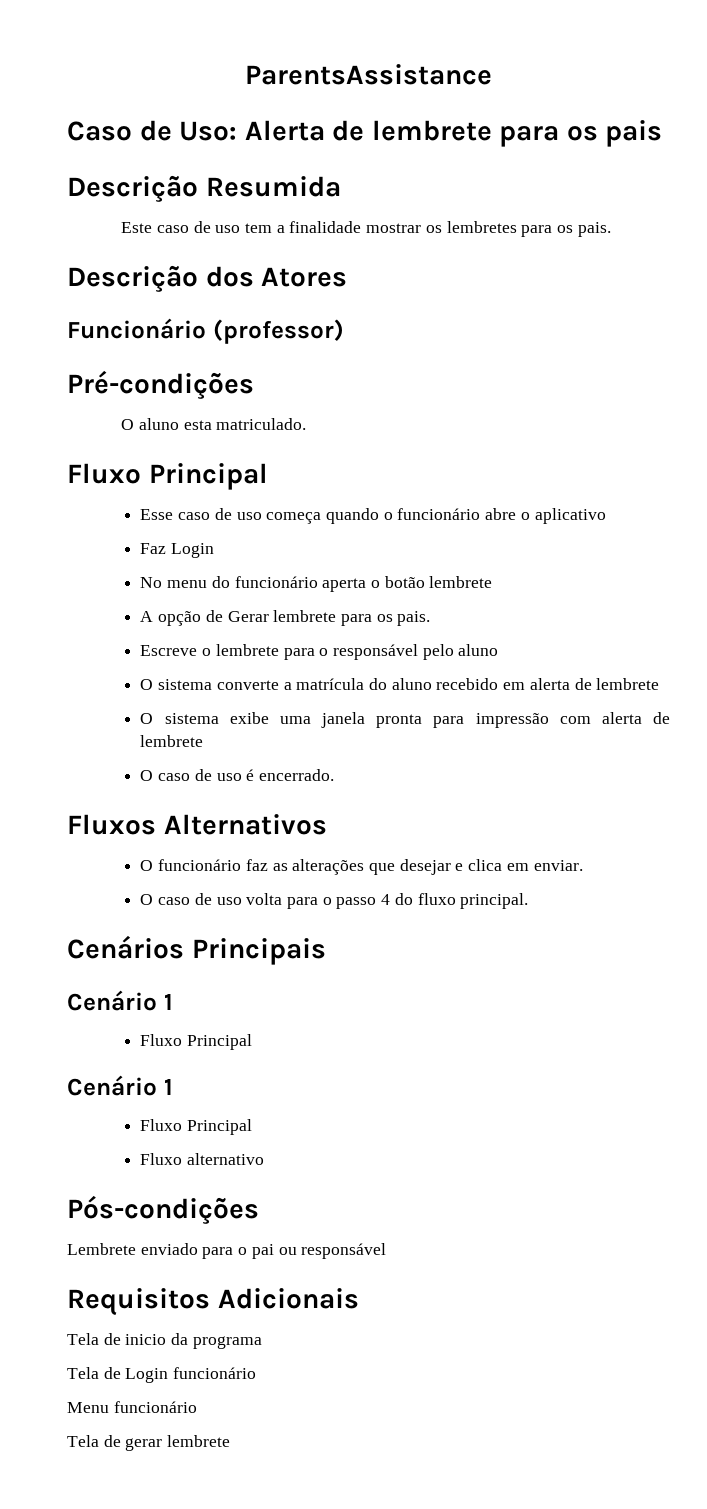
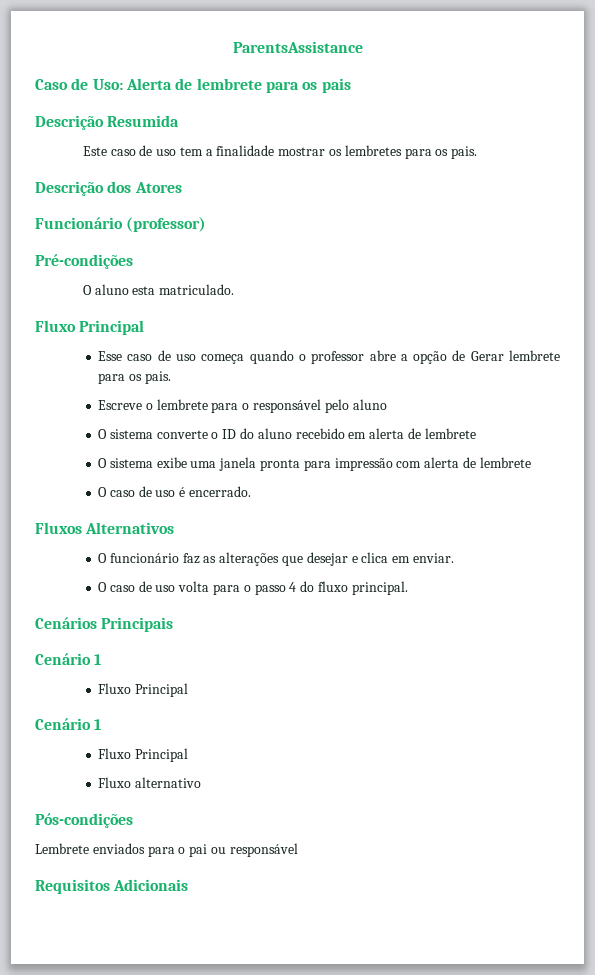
[397,508,606,524] [140,543,215,558] [140,576,493,592] [140,611,154,622] funcionário abre o aplicativo // Faz Login // No menu do funcionário aperta o botão lembrete // A -> [311,350,408,364] professor abre a
[283,678,365,690] a matrícula -> [211,429,237,439] o ID
[140,1243,198,1255] enviado -> [92,843,145,854] enviados
[67,1333,262,1349] [67,1367,257,1383] [67,1401,197,1413] [67,1435,231,1451] // Tela de inicio da programa // Tela de Login funcionário // Menu funcionário // Tela de gerar lembrete -> (189, 885) none

